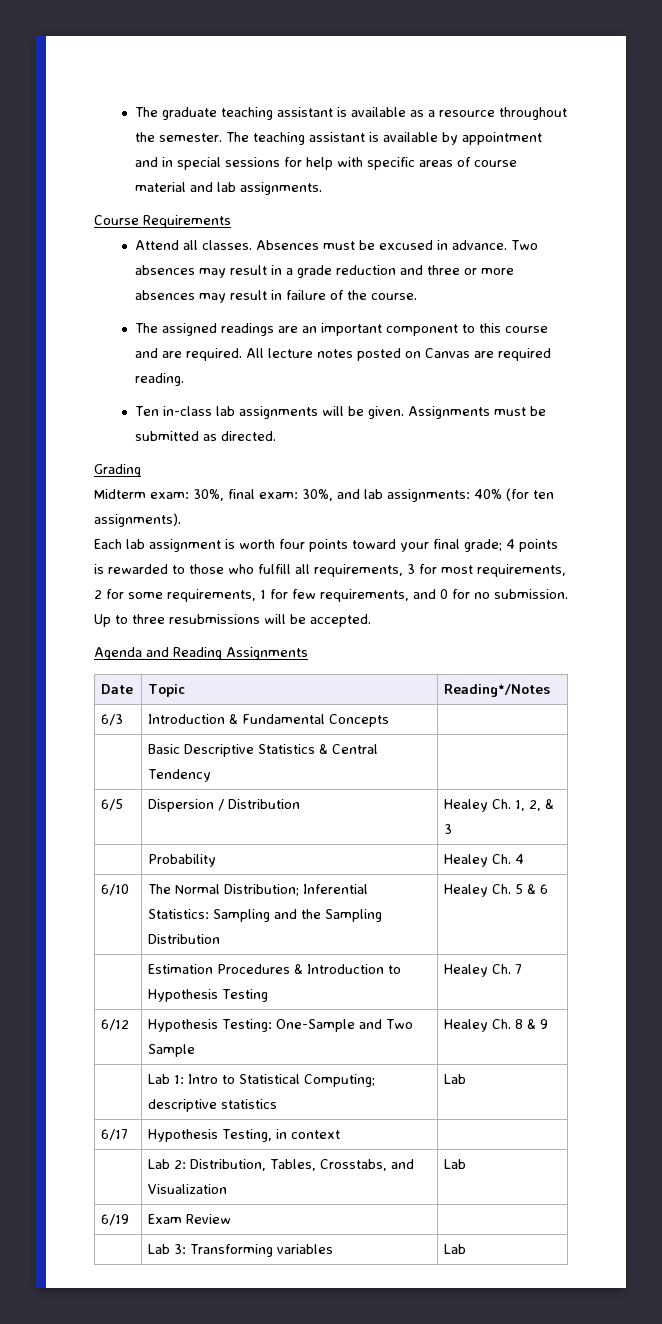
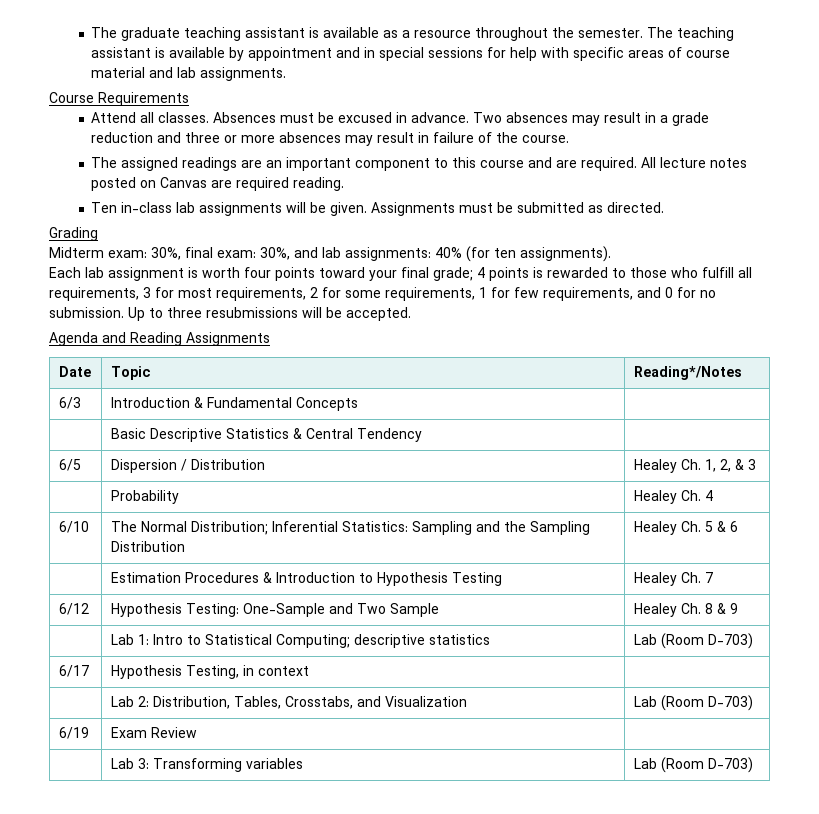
(467, 1079) none -> [660,633,753,649] (Room D-703)
(467, 1164) none -> [660,695,753,711] (Room D-703)
(467, 1249) none -> [660,757,753,773] (Room D-703)

